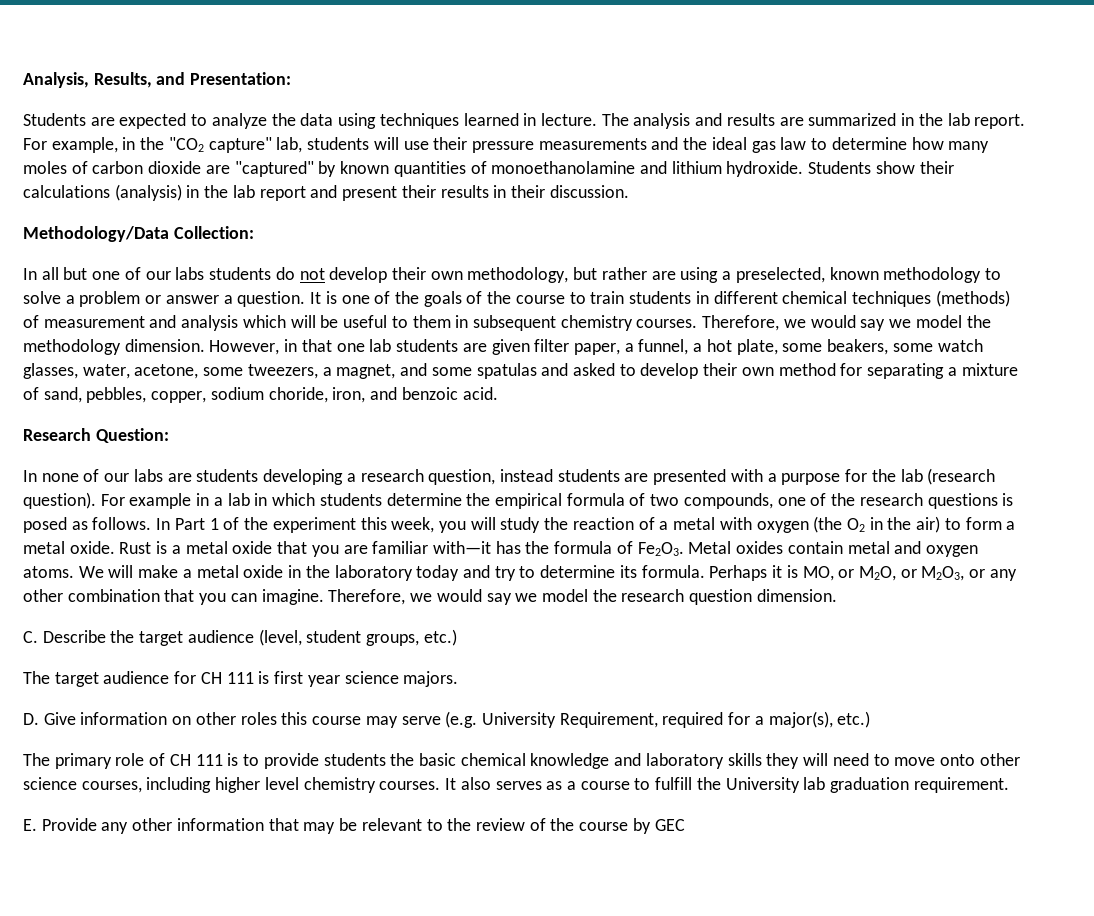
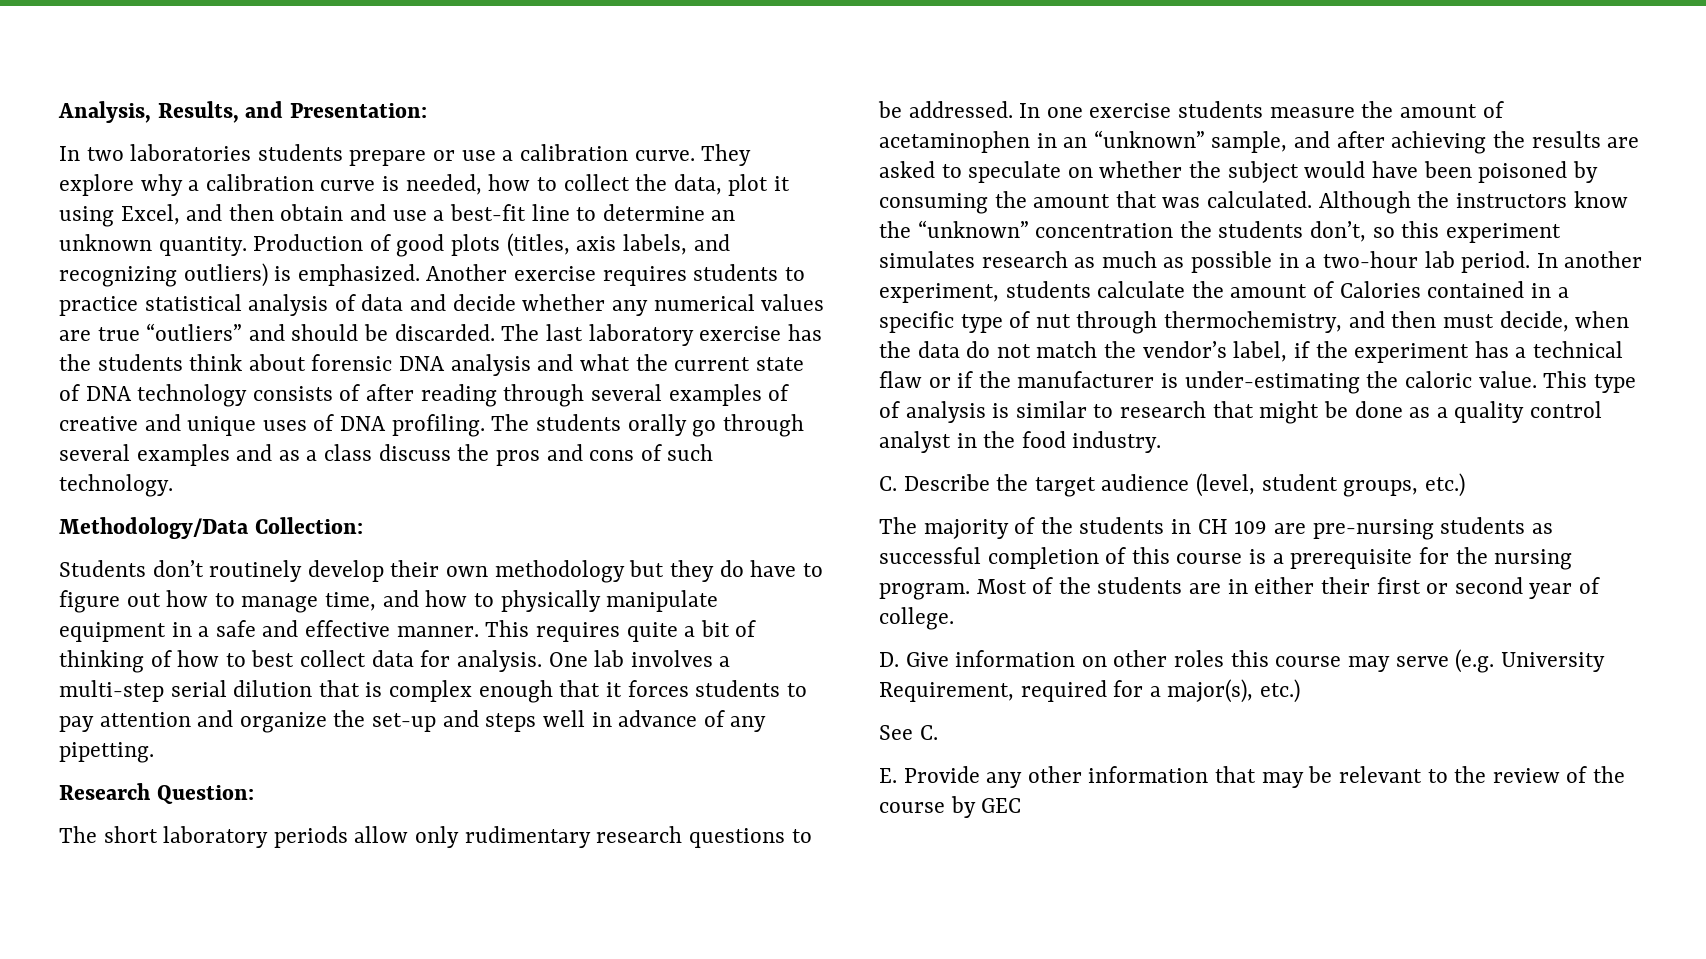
[23,113,1026,129] [23,137,990,153] [23,161,954,177] [23,184,629,201] [23,226,254,242] [23,267,1001,283] [23,290,1010,307] [23,315,991,331] [23,339,983,355] [23,363,1018,379] [23,387,498,403] [23,428,169,443] [23,468,996,485] [23,492,1014,509] [23,516,1016,533] [23,541,978,557] [23,565,1017,581] [23,589,837,605] Students are expected to analyze the data using techniques learned in lecture. The analysis and results are summarized in the lab report. For example, in the "CO2 capture" lab, students will use their pressure measurements and the ideal gas law to determine how many moles of carbon dioxide are "captured" by known quantities of monoethanolamine and lithium hydroxide. Students show their calculations (analysis) in the lab report and present their results in their discussion. // Methodology/Data Collection: // In all but one of our labs students do not develop their own methodology, but rather are using a preselected, known methodology to solve a problem or answer a question. It is one of the goals of the course to train students in different chemical techniques (methods) of measurement and analysis which will be useful to them in subsequent chemistry courses. Therefore, we would say we model the methodology dimension. However, in that one lab students are given filter paper, a funnel, a hot plate, some beakers, some watch glasses, water, acetone, some tweezers, a magnet, and some spatulas and asked to develop their own method for separating a mixture of sand, pebbles, copper, sodium choride, iron, and benzoic acid. // Research Question: // In none of our labs are students developing a research question, instead students are presented with a purpose for the lab (research question). For example in a lab in which students determine the empirical formula of two compounds, one of the research questions is posed as follows. In Part 1 of the experiment this week, you will study the reaction of a metal with oxygen (the O2 in the air) to form a metal oxide. Rust is a metal oxide that you are familiar with—it has the formula of Fe2O3. Metal oxides contain metal and oxygen atoms. We will make a metal oxide in the laboratory today and try to determine its formula. Perhaps it is MO, or M2O, or M2O3, or any other combination that you can imagine. Therefore, we would say we model the research question dimension. -> [59,144,752,166] [59,174,790,196] [59,204,736,227] [59,233,730,257] [59,263,805,287] [59,294,825,316] [59,323,822,346] [59,354,804,376] [59,384,790,407] [59,414,804,437] [59,444,714,466] [59,474,173,497] [59,517,363,539] [59,560,823,583] [59,590,719,613] [59,620,757,642] [59,650,731,673] [59,680,807,703] [59,710,767,733] [59,742,154,763] [59,783,254,804] [59,826,812,848] [878,101,1504,118] [879,130,1640,154] [879,161,1598,183] [879,191,1628,214] [879,220,1561,243] [879,251,1643,273] [879,281,1569,303] [879,311,1630,334] [879,341,1623,363] [879,371,1636,394] [879,401,1602,424] [879,431,1162,453] In two laboratories students prepare or use a calibration curve. They explore why a calibration curve is needed, how to collect the data, plot it using Excel, and then obtain and use a best-fit line to determine an unknown quantity. Production of good plots (titles, axis labels, and recognizing outliers) is emphasized. Another exercise requires students to practice statistical analysis of data and decide whether any numerical values are true “outliers” and should be discarded. The last laboratory exercise has the students think about forensic DNA analysis and what the current state of DNA technology consists of after reading through several examples of creative and unique uses of DNA profiling. The students orally go through several examples and as a class discuss the pros and cons of such technology. // Methodology/Data Collection: // Students don’t routinely develop their own methodology but they do have to figure out how to manage time, and how to physically manipulate equipment in a safe and effective manner. This requires quite a bit of thinking of how to best collect data for analysis. One lab involves a multi-step serial dilution that is complex enough that it forces students to pay attention and organize the set-up and steps well in advance of any pipetting. // Research Question: // The short laboratory periods allow only rudimentary research questions to be addressed. In one exercise students measure the amount of acetaminophen in an “unknown” sample, and after achieving the results are asked to speculate on whether the subject would have been poisoned by consuming the amount that was calculated. Although the instructors know the “unknown” concentration the students don’t, so this experiment simulates research as much as possible in a two-hour lab period. In another experiment, students calculate the amount of Calories contained in a specific type of nut through thermochemistry, and then must decide, when the data do not match the vendor’s label, if the experiment has a technical flaw or if the manufacturer is under-estimating the caloric value. This type of analysis is similar to research that might be done as a quality control analyst in the food industry.
[54,671,459,687] target audience for CH 111 is first year science majors. -> [923,517,1553,540] [879,547,1573,570] [879,577,1600,600] [879,607,954,630] majority of the students in CH 109 are pre-nursing students as successful completion of this course is a prerequisite for the nursing program. Most of the students are in either their first or second year of college.
[23,753,1020,769] [23,777,1009,793] The primary role of CH 111 is to provide students the basic chemical knowledge and laboratory skills they will need to move onto other science courses, including higher level chemistry courses. It also serves as a course to fulfill the University lab graduation requirement. -> [879,725,938,740] See C.

